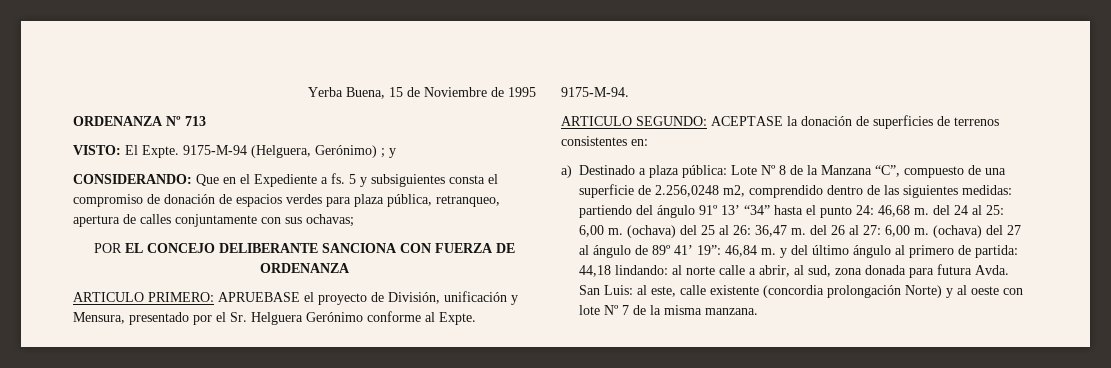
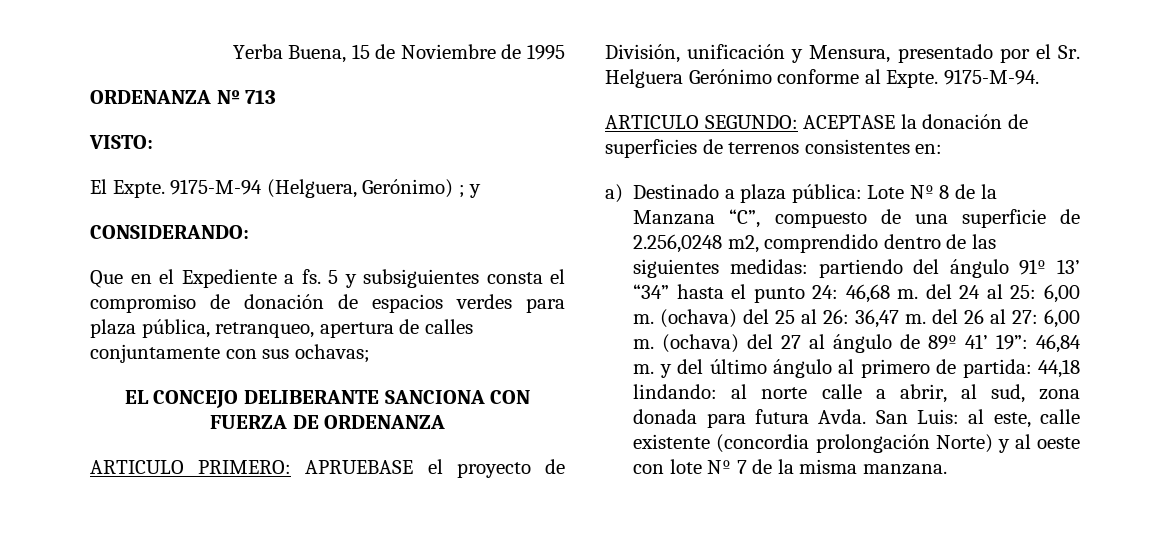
(121, 150) none -> (153, 142) //
(192, 179) none -> (249, 232) //
[94,243,122,253] POR -> (370, 353) none

